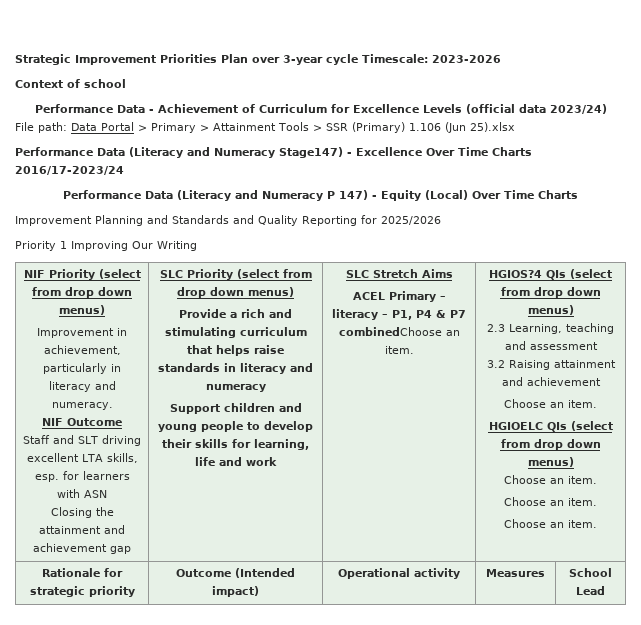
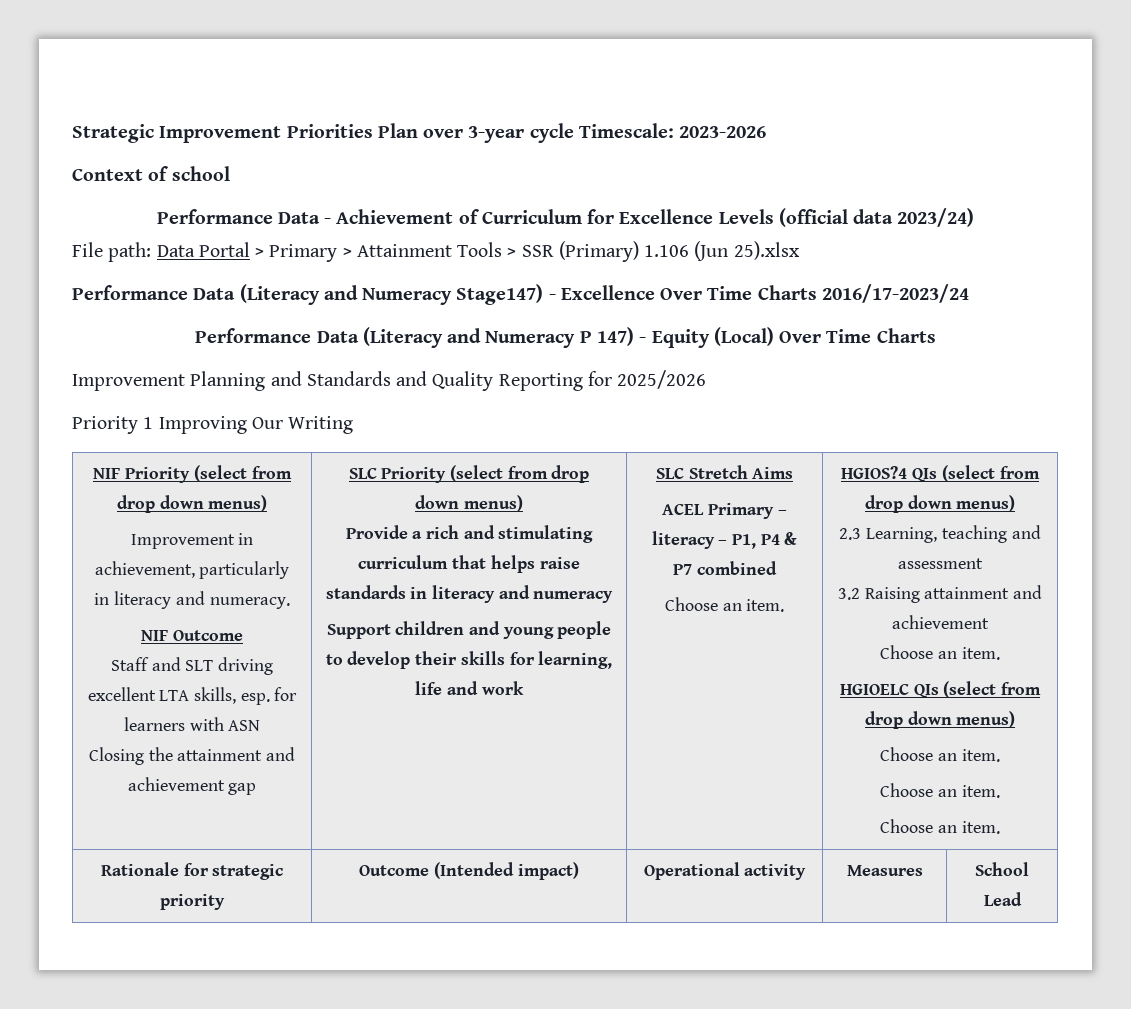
[338,327,442,336] combinedChoose -> [696,561,777,575] [664,597,718,611] combined // Choose

